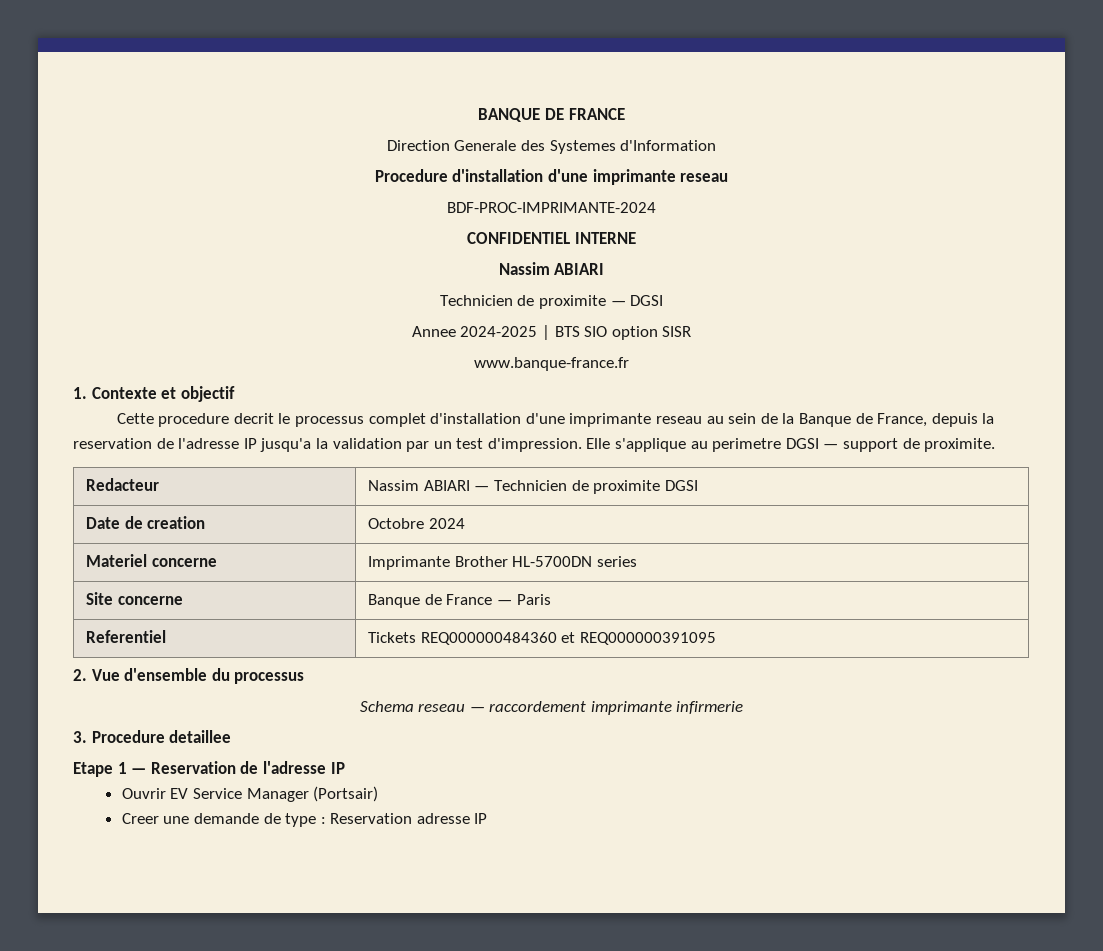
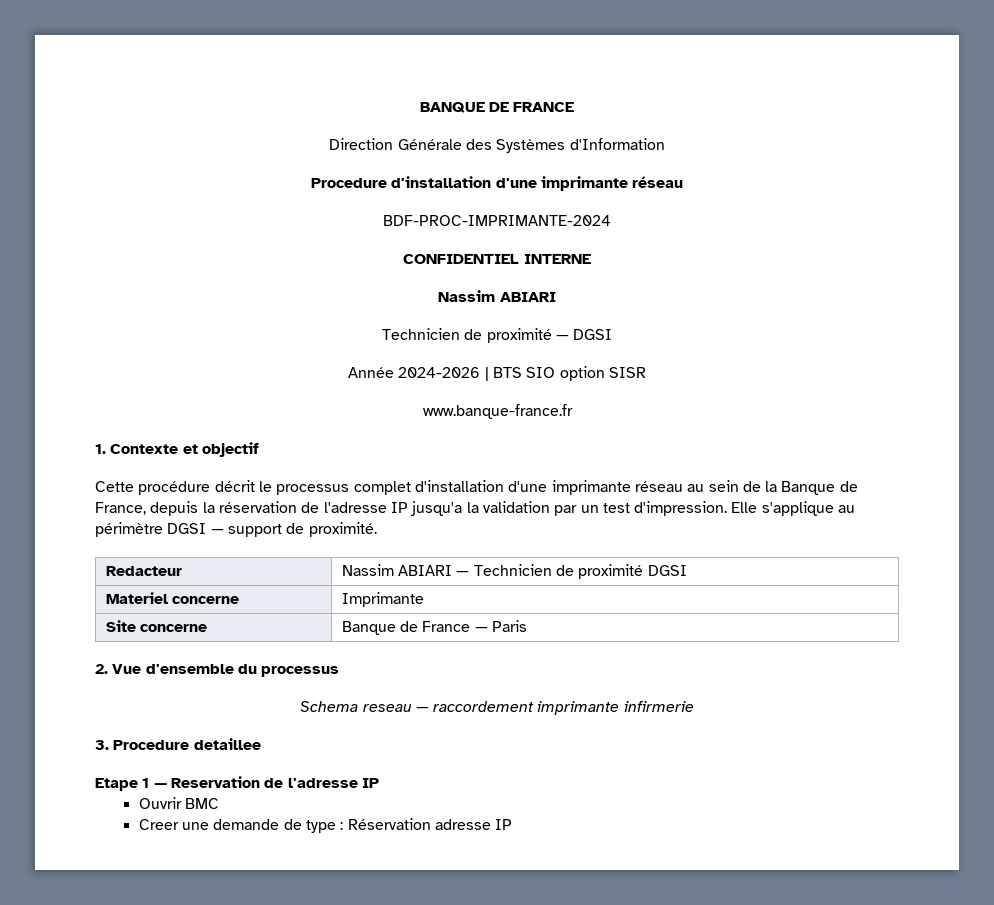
[454,140,616,154] Generale des Systemes -> [397,139,566,153] Générale des Systèmes
[680,173,729,182] reseau -> [632,176,684,188] réseau
[539,295,606,309] proximite -> [486,328,552,343] proximité
[411,326,538,337] Annee 2024-2025 -> [348,367,481,378] Année 2024-2026
[158,413,274,427] procedure decrit -> [138,480,255,495] procédure décrit
[655,416,702,424] reseau -> [634,481,683,492] réseau
[73,438,152,449] reservation -> [218,501,297,513] réservation
[712,438,782,452] perimetre -> [95,522,163,537] périmètre
[924,438,996,452] proximite. -> [308,522,377,537] proximité.
[593,480,698,494] [86,516,206,529] [368,518,465,529] proximite DGSI // Date de creation | Octobre 2024 -> [578,564,687,579] proximité DGSI
[454,556,638,567] Brother HL-5700DN series -> (424, 599) none
[86,630,167,643] [368,632,717,645] // Referentiel | Tickets REQ000000484360 et REQ000000391095 -> (527, 626) none
[170,786,379,802] EV Service Manager (Portsair) -> [185,798,220,809] BMC
[330,813,413,824] Reservation -> [347,818,431,830] Réservation

